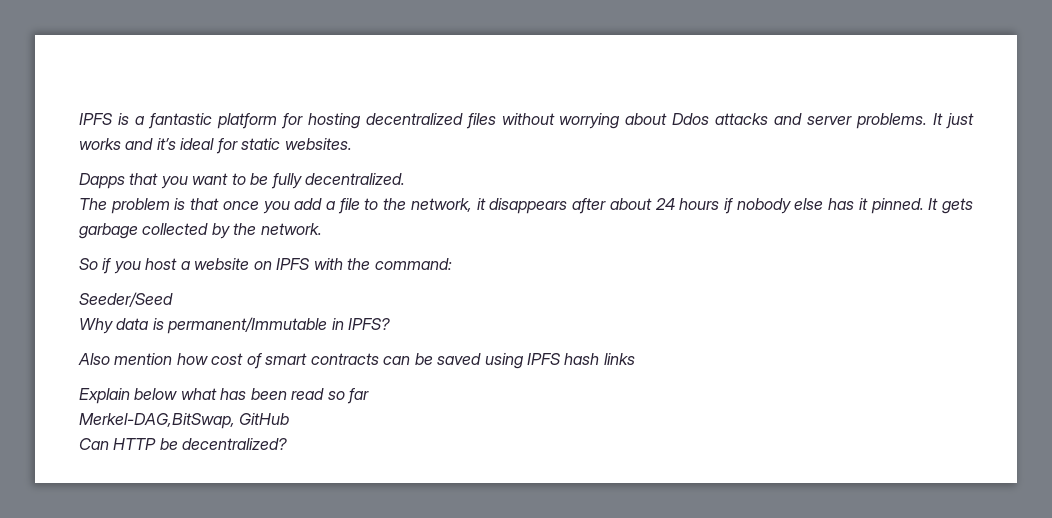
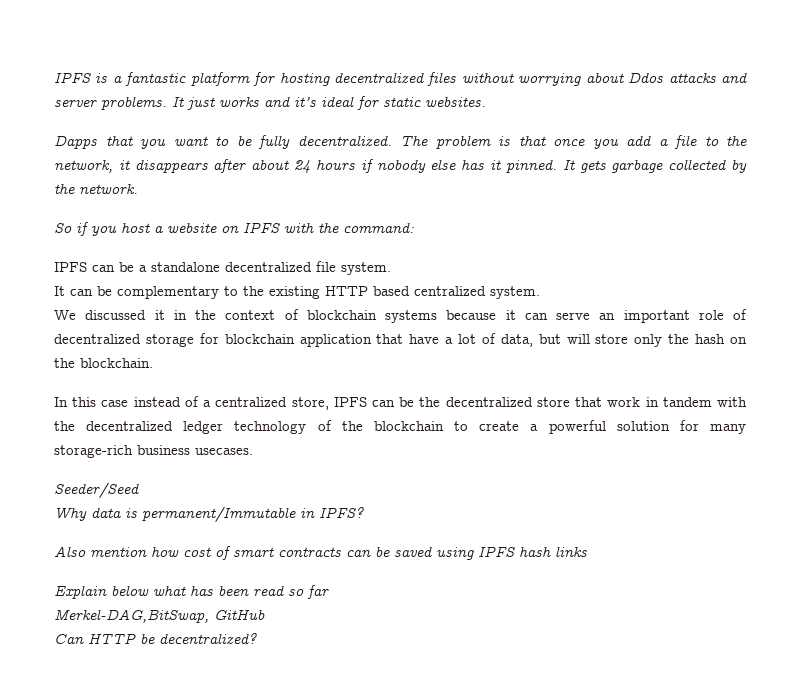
(406, 179) // -> (392, 141) none
(452, 264) none -> [54,261,391,275] [54,286,540,299] [54,309,747,323] [54,333,747,347] [54,358,153,368] [54,396,747,410] [54,420,746,434] [54,445,253,458] // IPFS can be a standalone decentralized file system. // It can be complementary to the existing HTTP based centralized system. // We discussed it in the context of blockchain systems because it can serve an important role of decentralized storage for blockchain application that have a lot of data, but will store only the hash on the blockchain. // In this case instead of a centralized store, IPFS can be the decentralized store that work in tandem with the decentralized ledger technology of the blockchain to create a powerful solution for many storage-rich business usecases.

